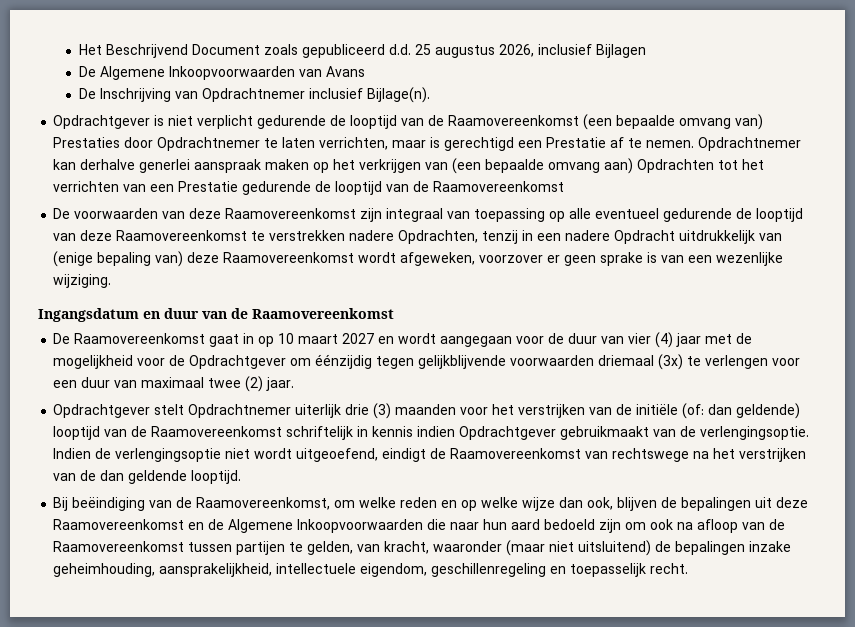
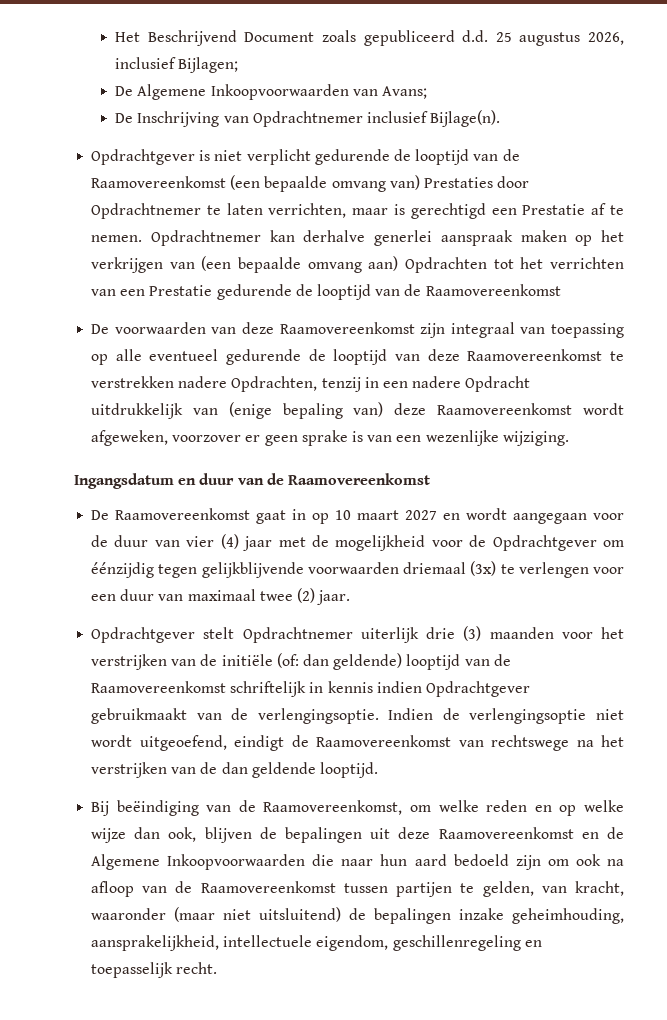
[595,44,646,58] Bijlagen -> [178,57,239,73] Bijlagen;
[325,66,365,77] Avans -> [381,86,427,99] Avans;

